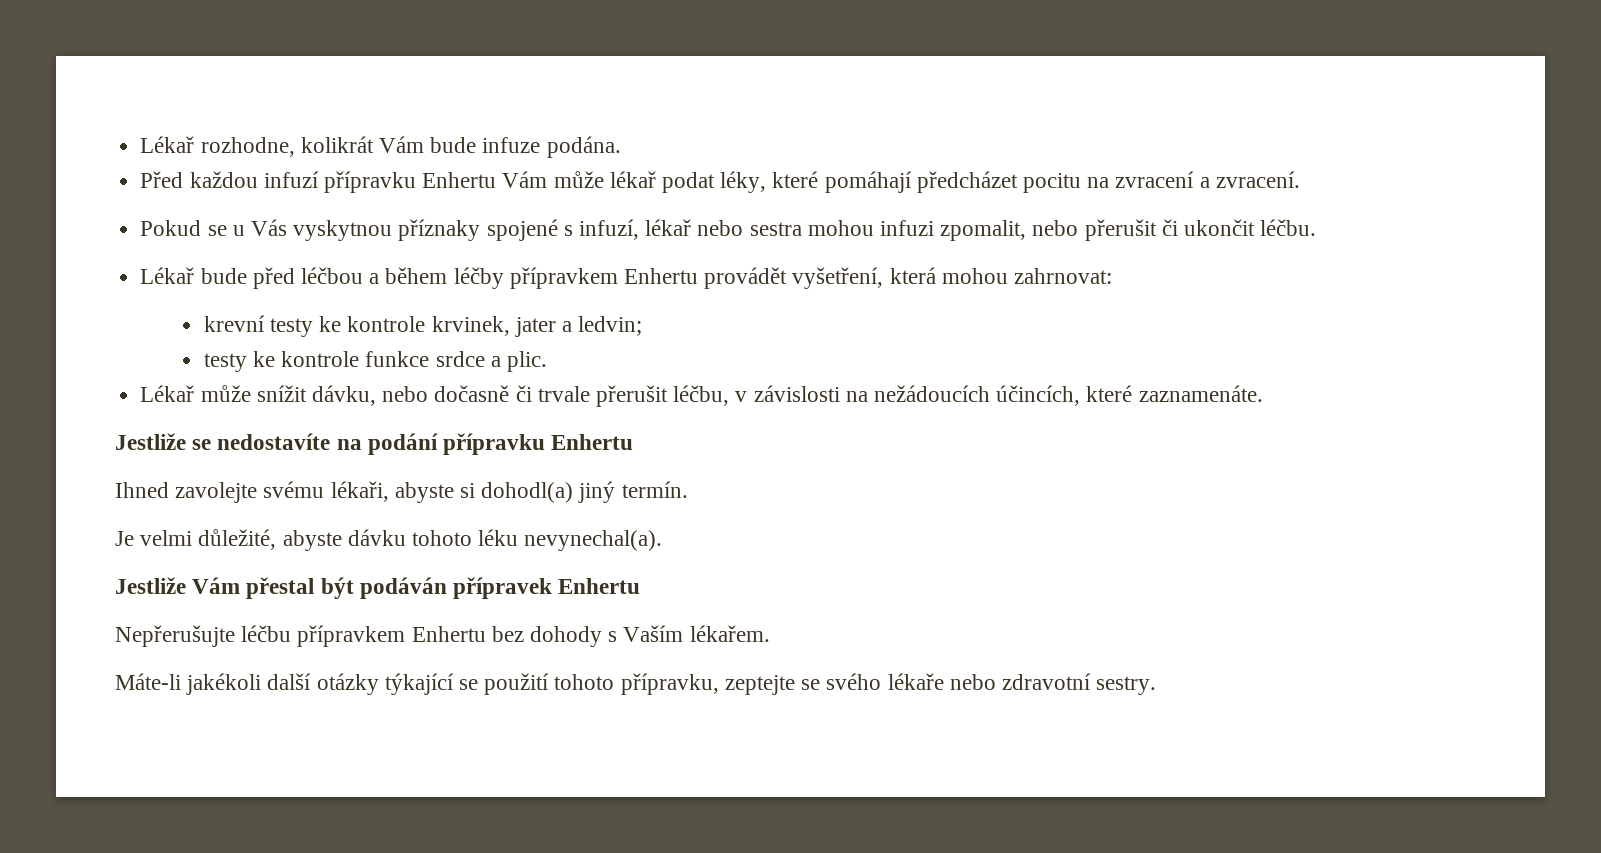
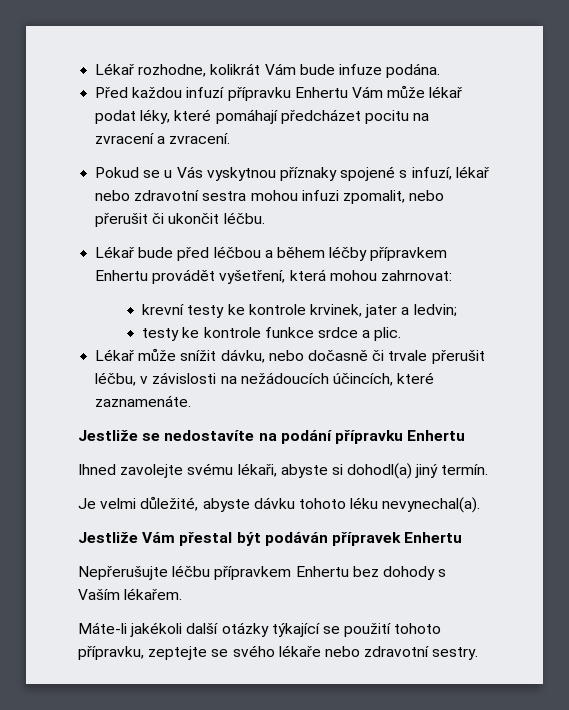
(744, 228) none -> [134,190,200,201] zdravotní

